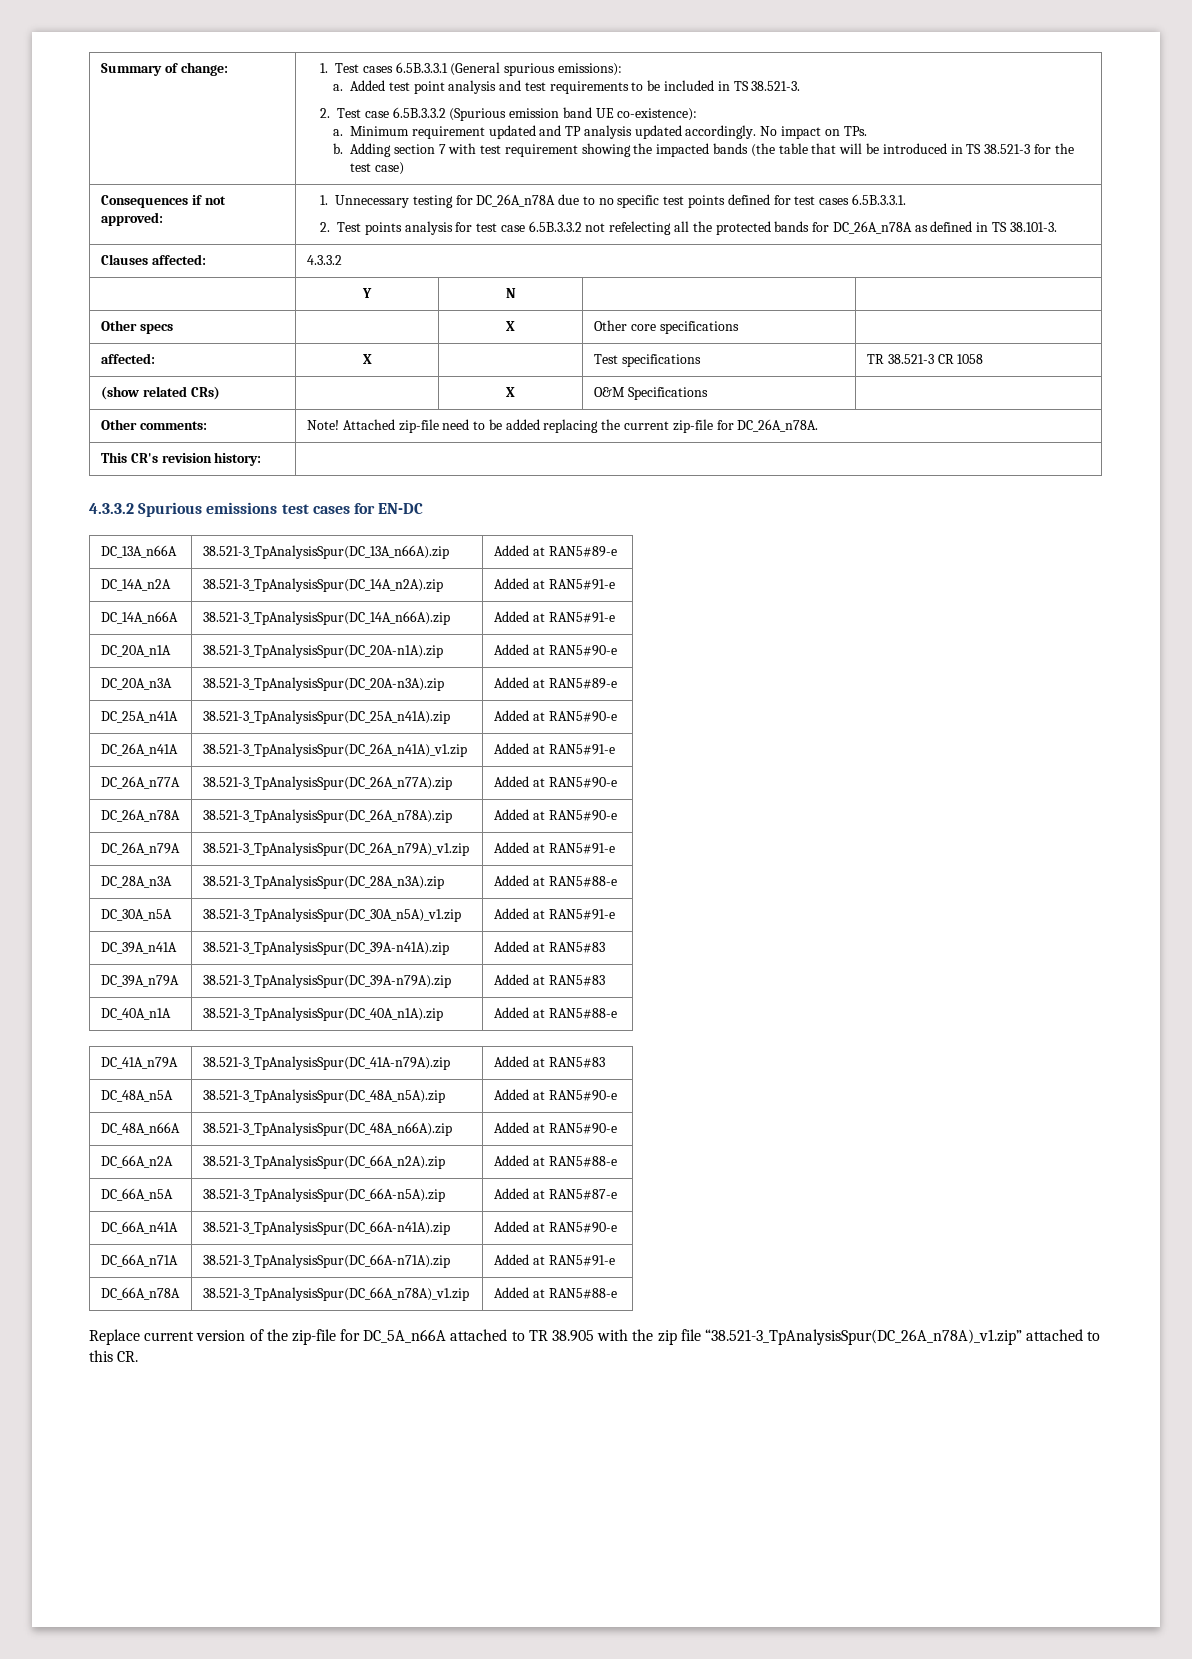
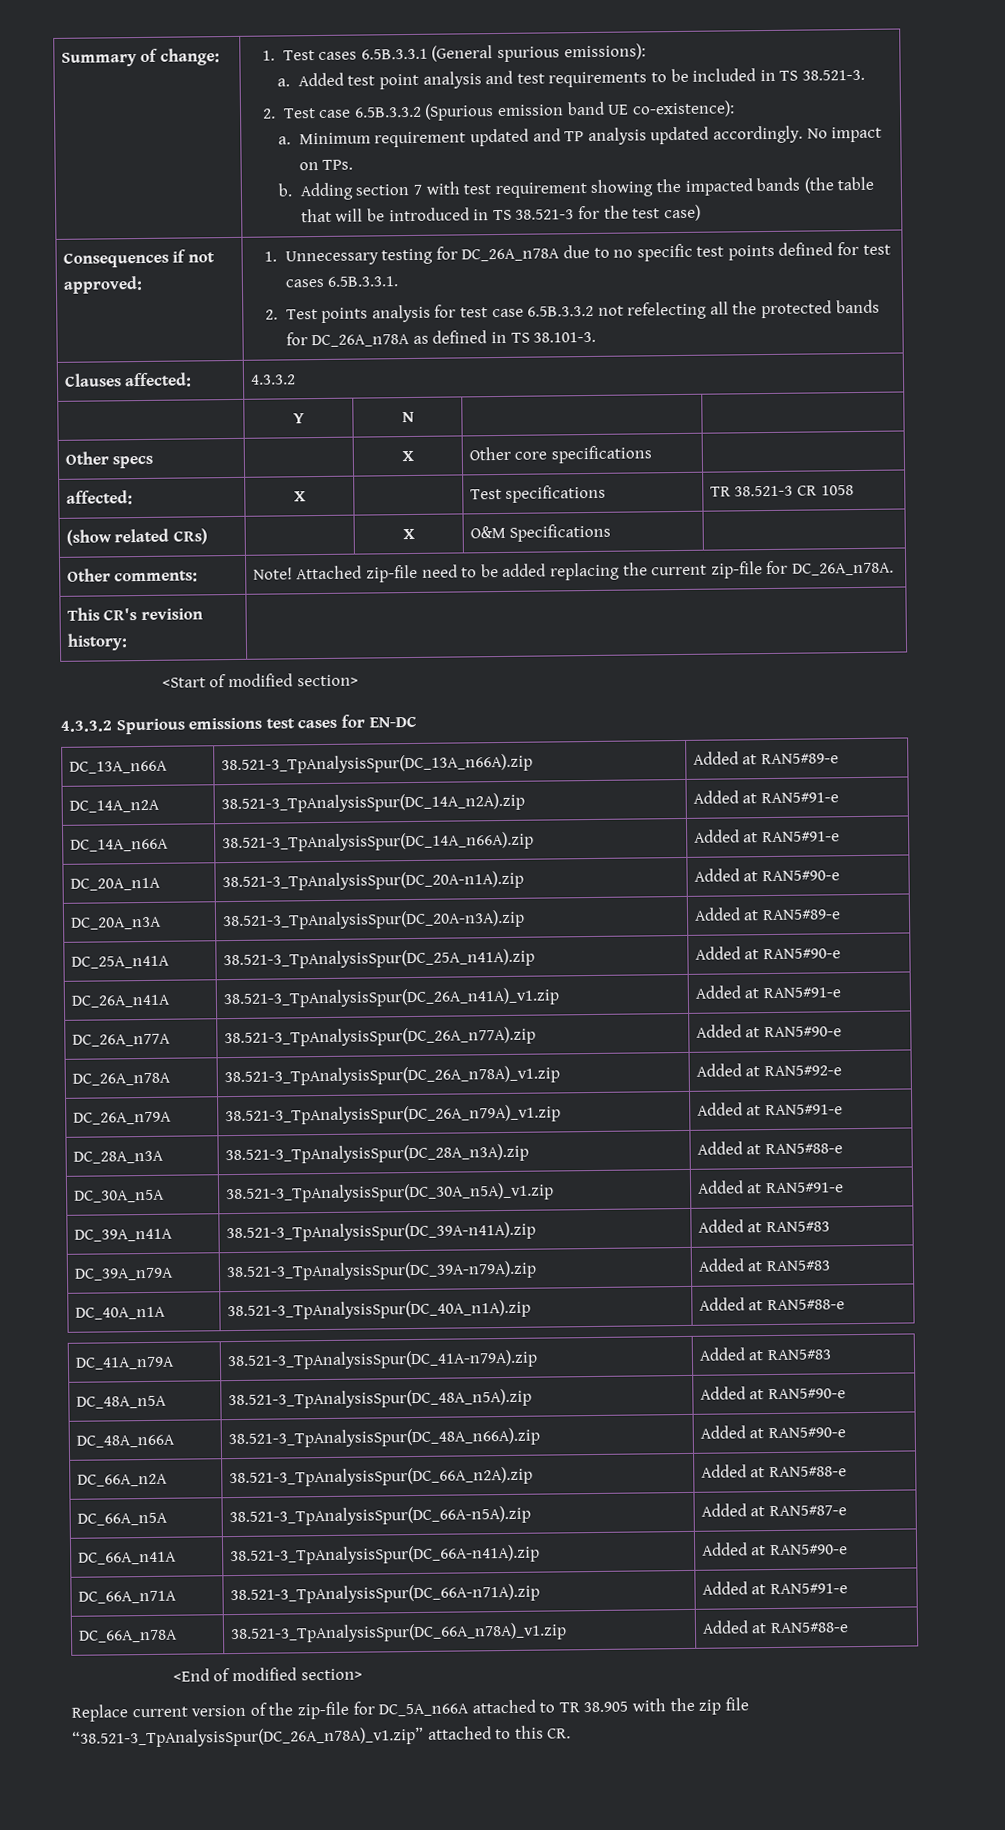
(262, 459) none -> [161,673,359,688] // <Start of modified section>
[202,809,452,823] [493,809,617,821] 38.521-3_TpAnalysisSpur(DC_26A_n78A).zip | Added at RAN5#90-e -> [223,1065,560,1087] [695,1063,842,1077] 38.521-3_TpAnalysisSpur(DC_26A_n78A)_v1.zip | Added at RAN5#92-e
(617, 1293) none -> [172,1667,363,1682] // <End of modified section>

